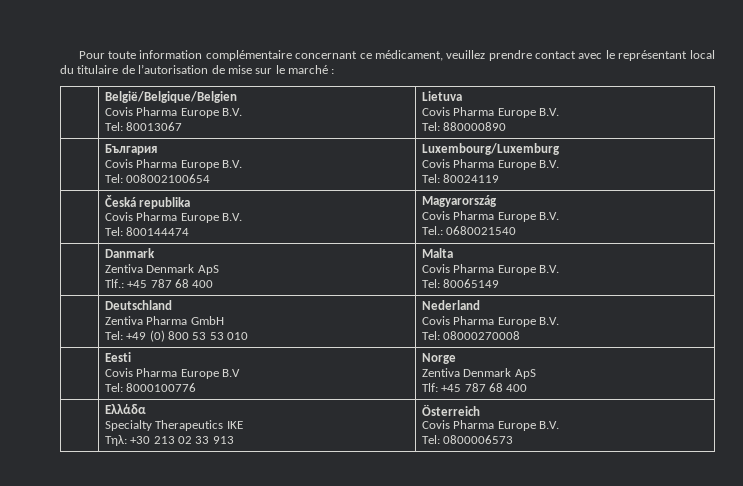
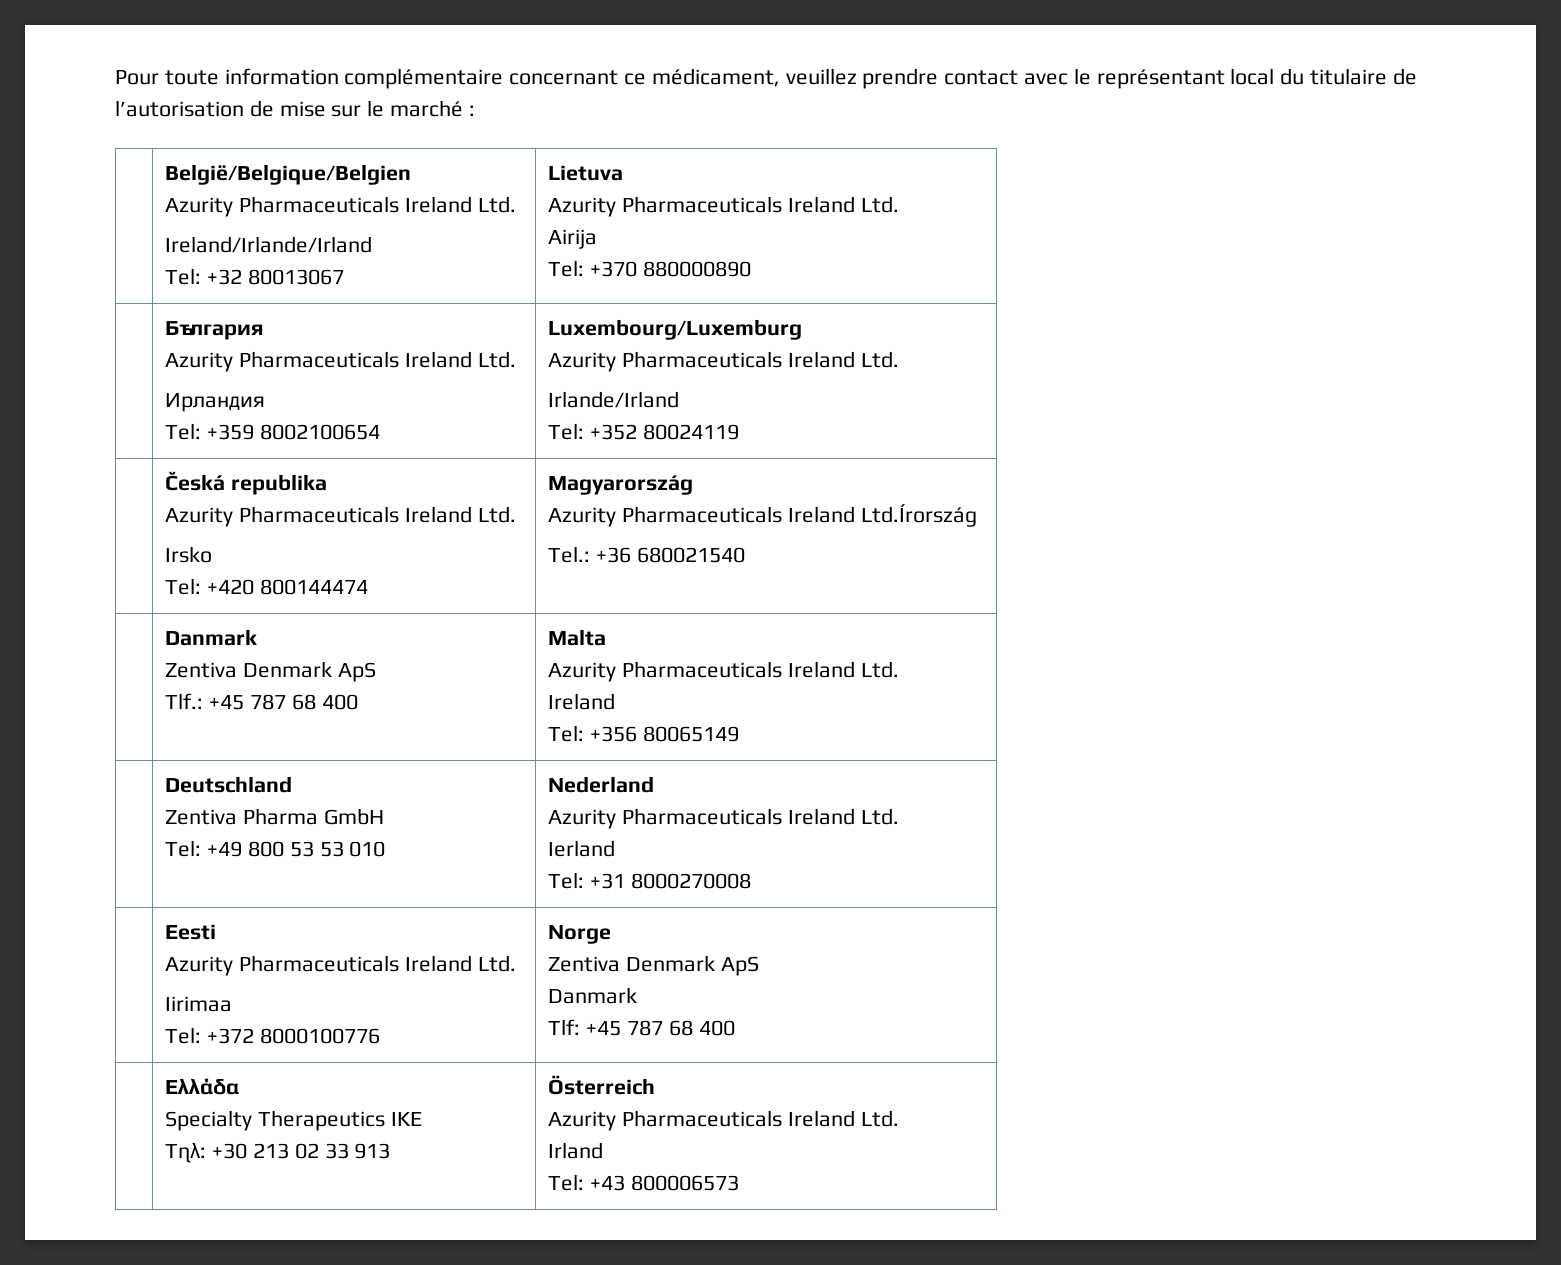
[104,107,243,118] [104,122,123,131] Covis Pharma Europe B.V. // Tel: -> [165,196,516,217] [165,236,373,253] [165,268,243,285] Azurity Pharmaceuticals Ireland Ltd. // Ireland/Irlande/Irland // Tel: +32
[421,107,560,118] [421,122,440,131] Covis Pharma Europe B.V. // Tel: -> [548,196,899,217] [548,229,598,249] [548,260,638,277] Azurity Pharmaceuticals Ireland Ltd. // Airija // Tel: +370
[104,159,243,170] [104,174,211,183] Covis Pharma Europe B.V. // Tel: 008002100654 -> [165,351,516,372] [165,393,266,412] [165,423,380,440] Azurity Pharmaceuticals Ireland Ltd. // Ирландия // Tel: +359 8002100654
[421,159,560,170] [421,174,440,183] Covis Pharma Europe B.V. // Tel: -> [548,351,899,372] [548,391,680,408] [548,423,638,440] Azurity Pharmaceuticals Ireland Ltd. // Irlande/Irland // Tel: +352
[104,212,243,223] [104,227,123,236] Covis Pharma Europe B.V. // Tel: -> [165,506,516,527] [165,546,213,563] [165,578,255,595] Azurity Pharmaceuticals Ireland Ltd. // Irsko // Tel: +420
[421,211,560,222] Covis Pharma Europe B.V. -> [548,504,977,527] Azurity Pharmaceuticals Ireland Ltd.Írország
[446,226,517,235] 0680021540 -> [596,547,745,563] +36 680021540
[421,264,560,275] [421,279,440,288] Covis Pharma Europe B.V. // Tel: -> [548,661,899,682] [548,693,616,710] [548,725,638,742] Azurity Pharmaceuticals Ireland Ltd. // Ireland // Tel: +356
[149,330,165,342] (0) -> (243, 849) none
[421,316,560,327] [421,331,521,340] Covis Pharma Europe B.V. // Tel: 08000270008 -> [548,808,899,829] [548,840,616,857] [548,872,751,889] Azurity Pharmaceuticals Ireland Ltd. // Ierland // Tel: +31 8000270008
[104,368,241,379] [104,383,123,392] Covis Pharma Europe B.V // Tel: -> [165,955,516,976] [165,996,233,1012] [165,1027,255,1044] Azurity Pharmaceuticals Ireland Ltd. // Iirimaa // Tel: +372
(536, 374) none -> [548,987,638,1004] // Danmark
[421,420,560,431] [421,435,514,444] Covis Pharma Europe B.V. // Tel: 0800006573 -> [548,1110,899,1131] [548,1142,604,1159] [548,1174,739,1191] Azurity Pharmaceuticals Ireland Ltd. // Irland // Tel: +43 800006573

